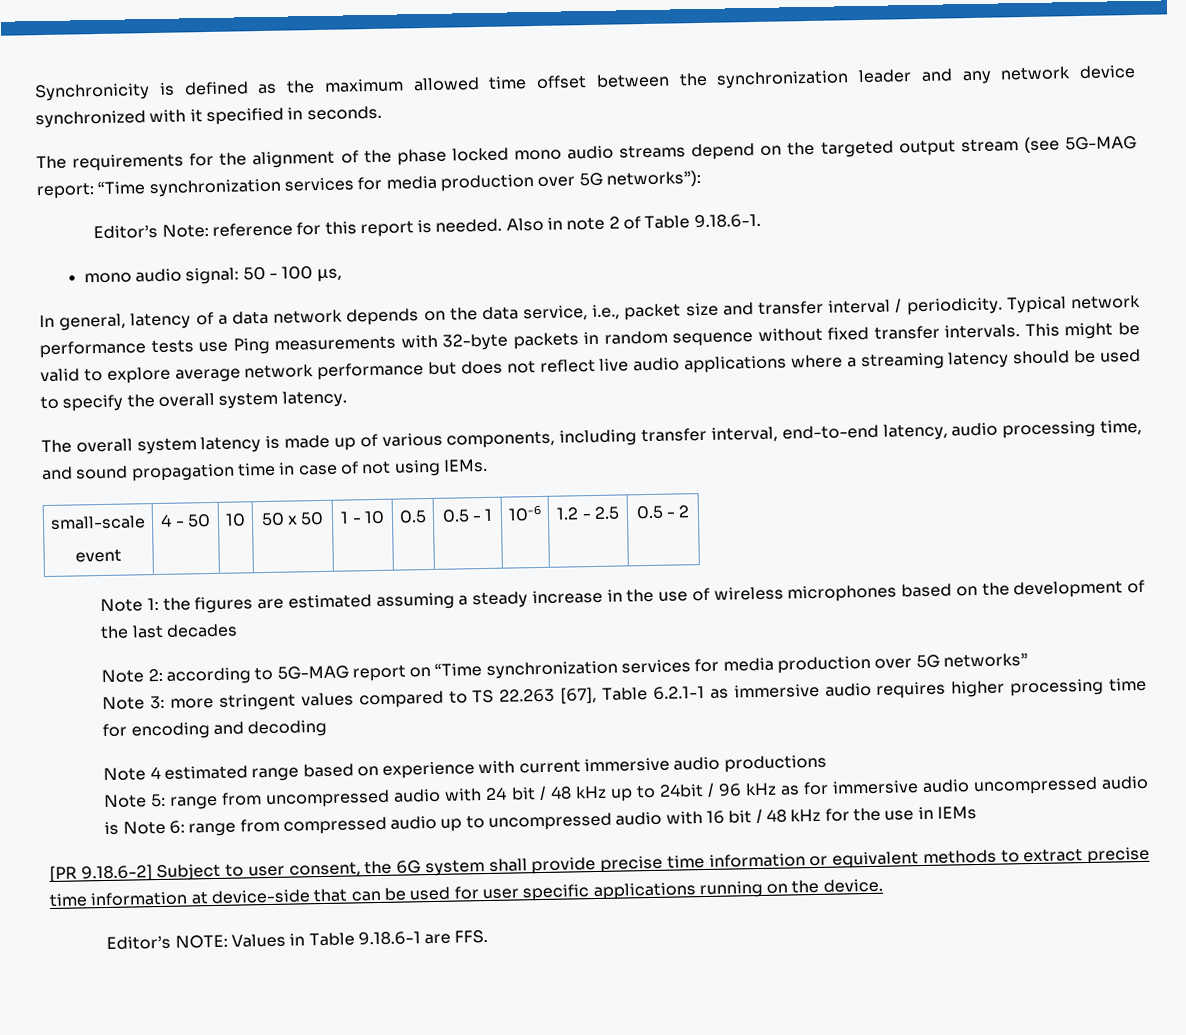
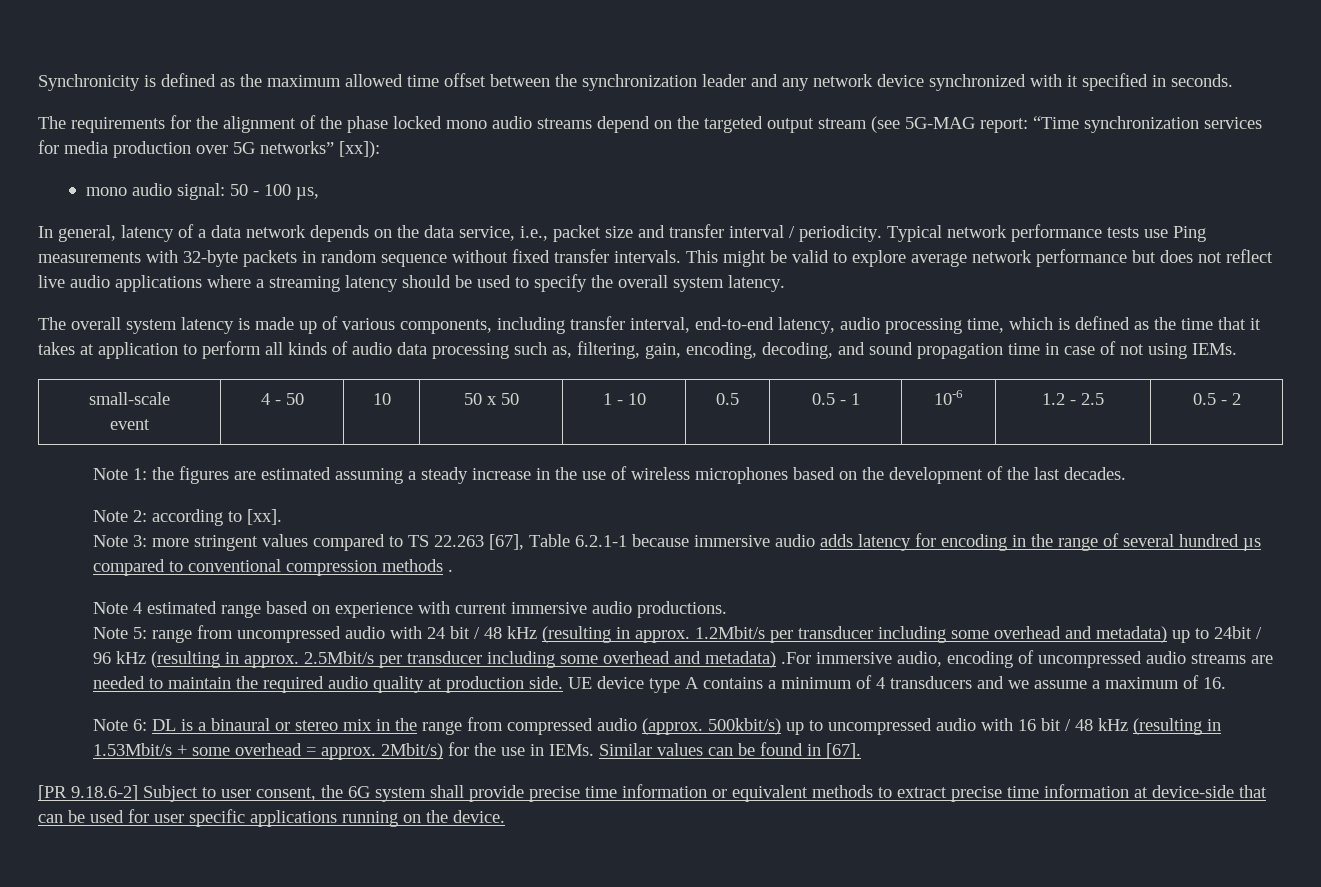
[605,169,701,188] [93,213,761,240] networks”): // Editor’s Note: reference for this report is needed. Also in note 2 of Table 9.18.6-1. -> [260,141,380,158] networks” [xx]):
(1143, 427) none -> [1009,316,1261,330] [38,341,833,359] which is defined as the time that it takes at application to perform all kinds of audio data processing such as, filtering, gain, encoding, decoding,
[165,623,238,638] decades -> [1064,467,1127,480] decades.
[276,653,1029,682] 5G-MAG report on “Time synchronization services for media production over 5G networks” -> [247,509,283,525] [xx].
[709,677,1147,699] [102,719,328,740] as immersive audio requires higher processing time for encoding and decoding -> [632,533,1262,551] [93,559,454,576] because immersive audio adds latency for encoding in the range of several hundred µs compared to conventional compression methods .
[723,754,827,773] productions -> [637,601,728,618] productions.
(607, 792) none -> [542,626,1168,643] (resulting in approx. 1.2Mbit/s per transducer including some overhead and metadata)
[779,775,1149,796] [104,820,185,836] as for immersive audio uncompressed audio is Note 6: -> [151,650,1274,668] [93,675,1227,693] [93,718,418,731] (resulting in approx. 2.5Mbit/s per transducer including some overhead and metadata) .For immersive audio, encoding of uncompressed audio streams are needed to maintain the required audio quality at production side. UE device type A contains a minimum of 4 transducers and we assume a maximum of 16. // Note 6: DL is a binaural or stereo mix in the
(438, 822) none -> [642,718,782,735] (approx. 500kbit/s)
[824,806,977,822] for the use in IEMs -> [1133,718,1222,735] [93,742,862,760] (resulting in 1.53Mbit/s + some overhead = approx. 2Mbit/s) for the use in IEMs. Similar values can be found in [67].
[106,929,489,950] // Editor’s NOTE: Values in Table 9.18.6-1 are FFS. -> (505, 816) none

